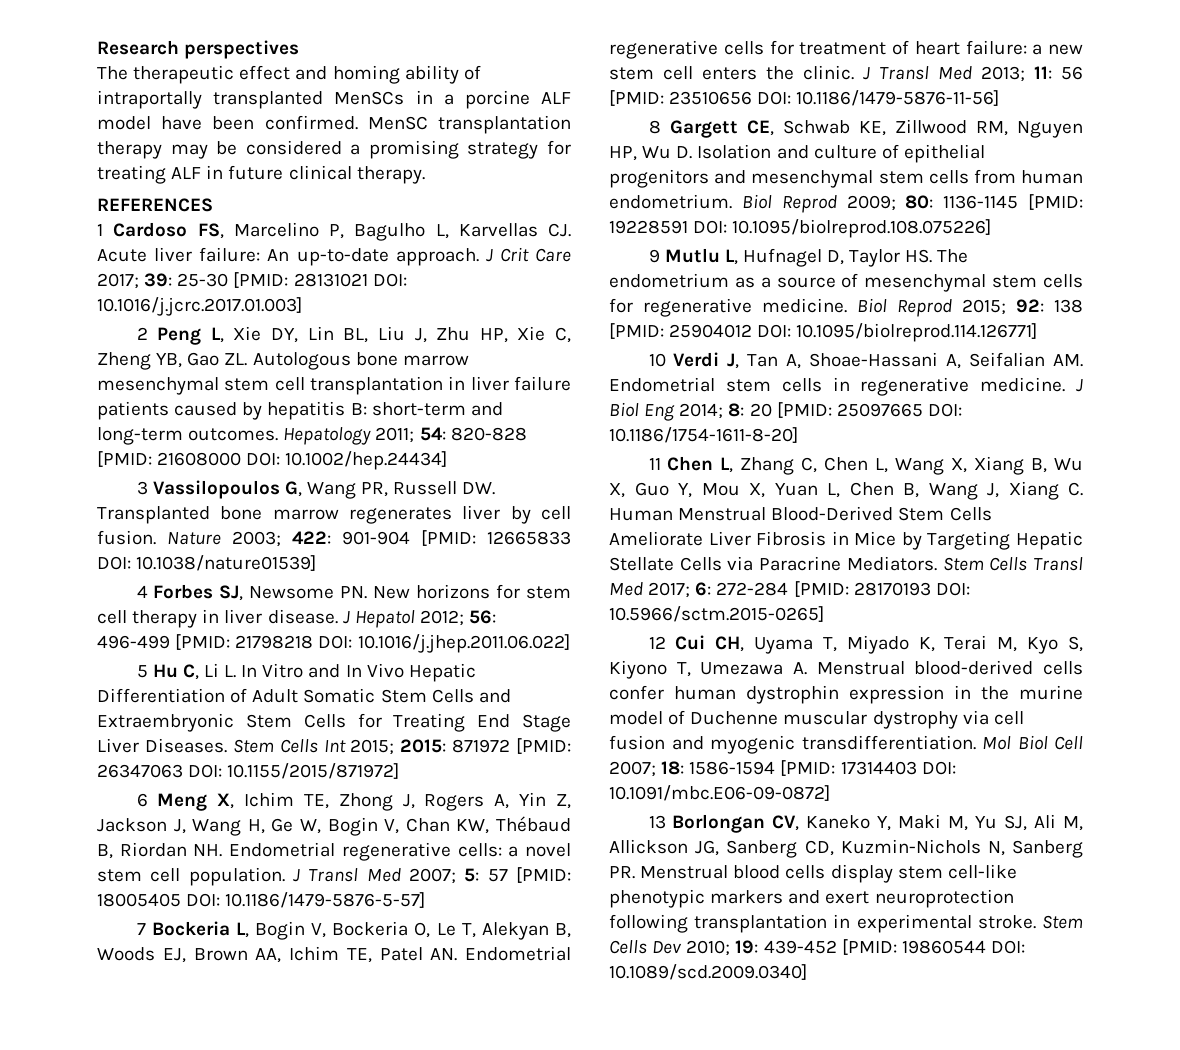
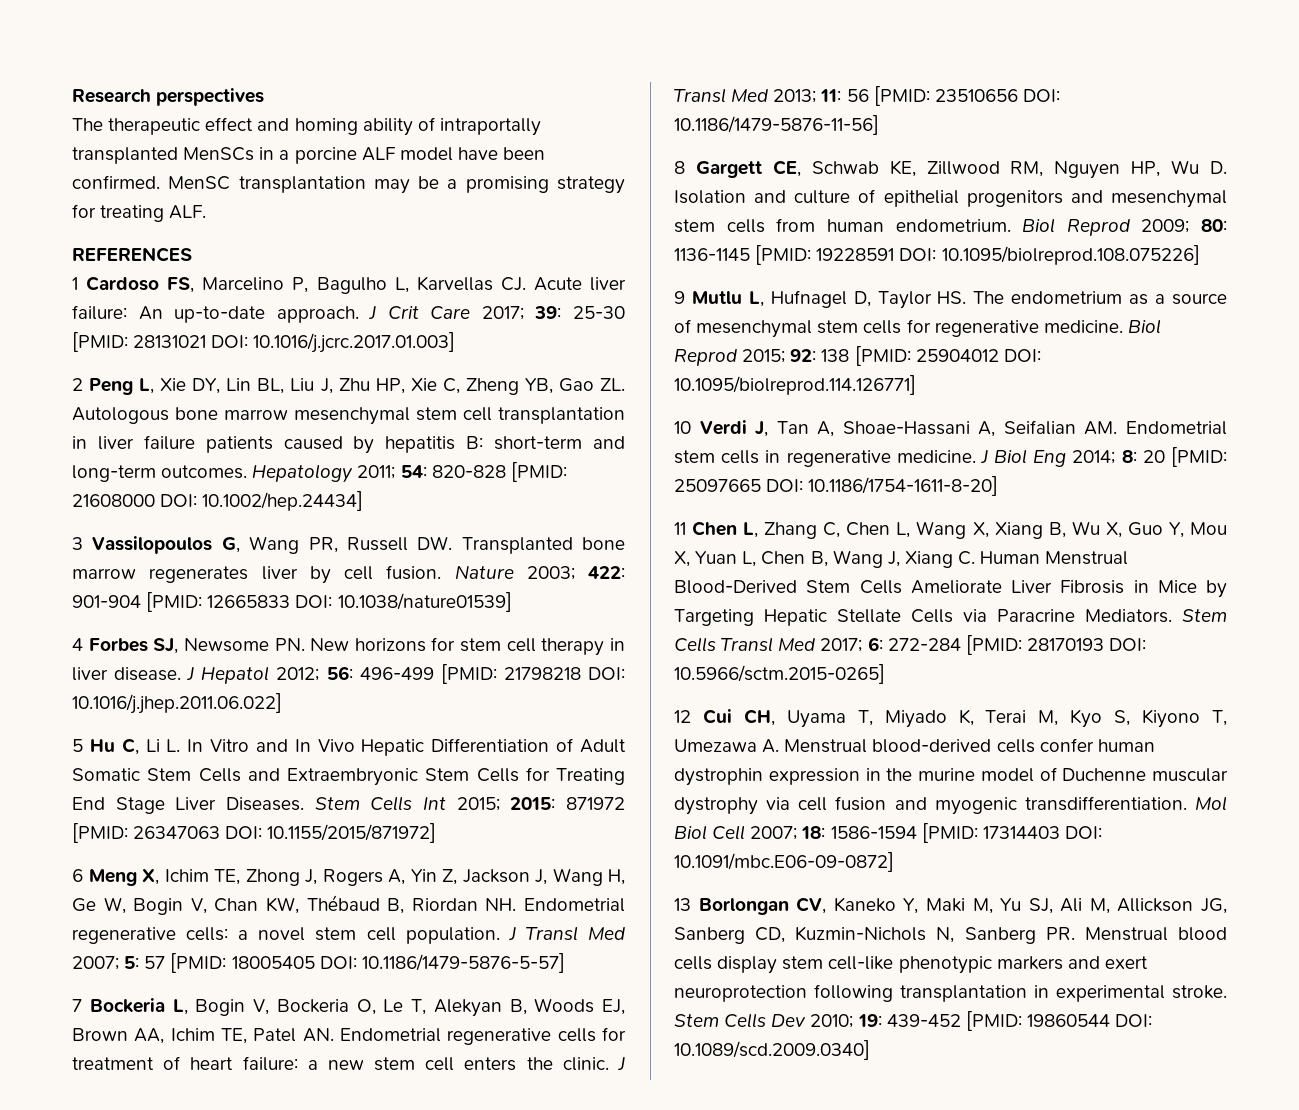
[97,141,162,159] therapy -> (366, 184) none
[245,140,342,155] considered -> (440, 182) none
[171,165,425,184] ALF in future clinical therapy. -> [169,205,207,219] ALF.

